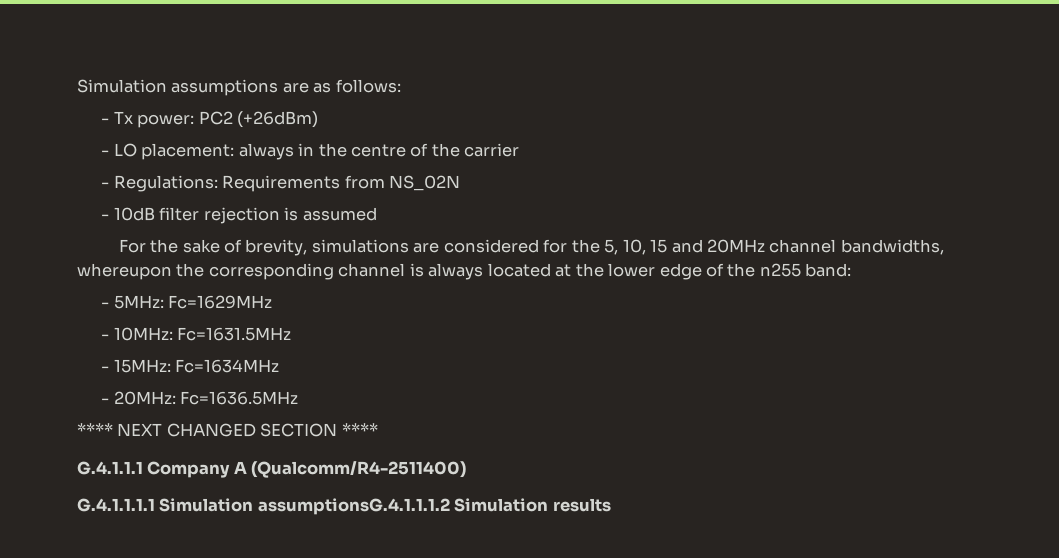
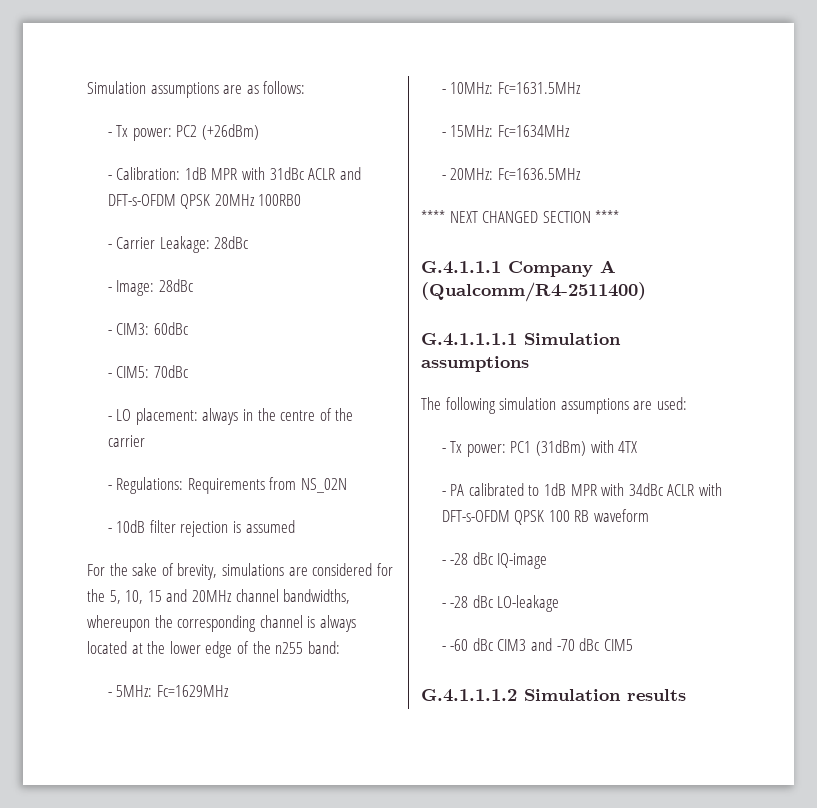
(319, 119) none -> [107,167,361,180] [107,194,302,209] [107,236,249,253] [107,279,193,296] [107,322,188,335] [107,365,188,378] // - Calibration: 1dB MPR with 31dBc ACLR and DFT-s-OFDM QPSK 20MHz 100RB0 // - Carrier Leakage: 28dBc // - Image: 28dBc // - CIM3: 60dBc // - CIM5: 70dBc
[257,498,450,515] assumptionsG.4.1.1.1.2 -> [421,356,529,372] [421,397,687,414] [441,440,638,457] [441,483,722,496] [441,509,649,525] [441,552,548,569] [441,595,560,612] [441,638,633,651] [421,689,517,702] assumptions // The following simulation assumptions are used: // - Tx power: PC1 (31dBm) with 4TX // - PA calibrated to 1dB MPR with 34dBc ACLR with DFT-s-OFDM QPSK 100 RB waveform // - -28 dBc IQ-image // - -28 dBc LO-leakage // - -60 dBc CIM3 and -70 dBc CIM5 // G.4.1.1.1.2

